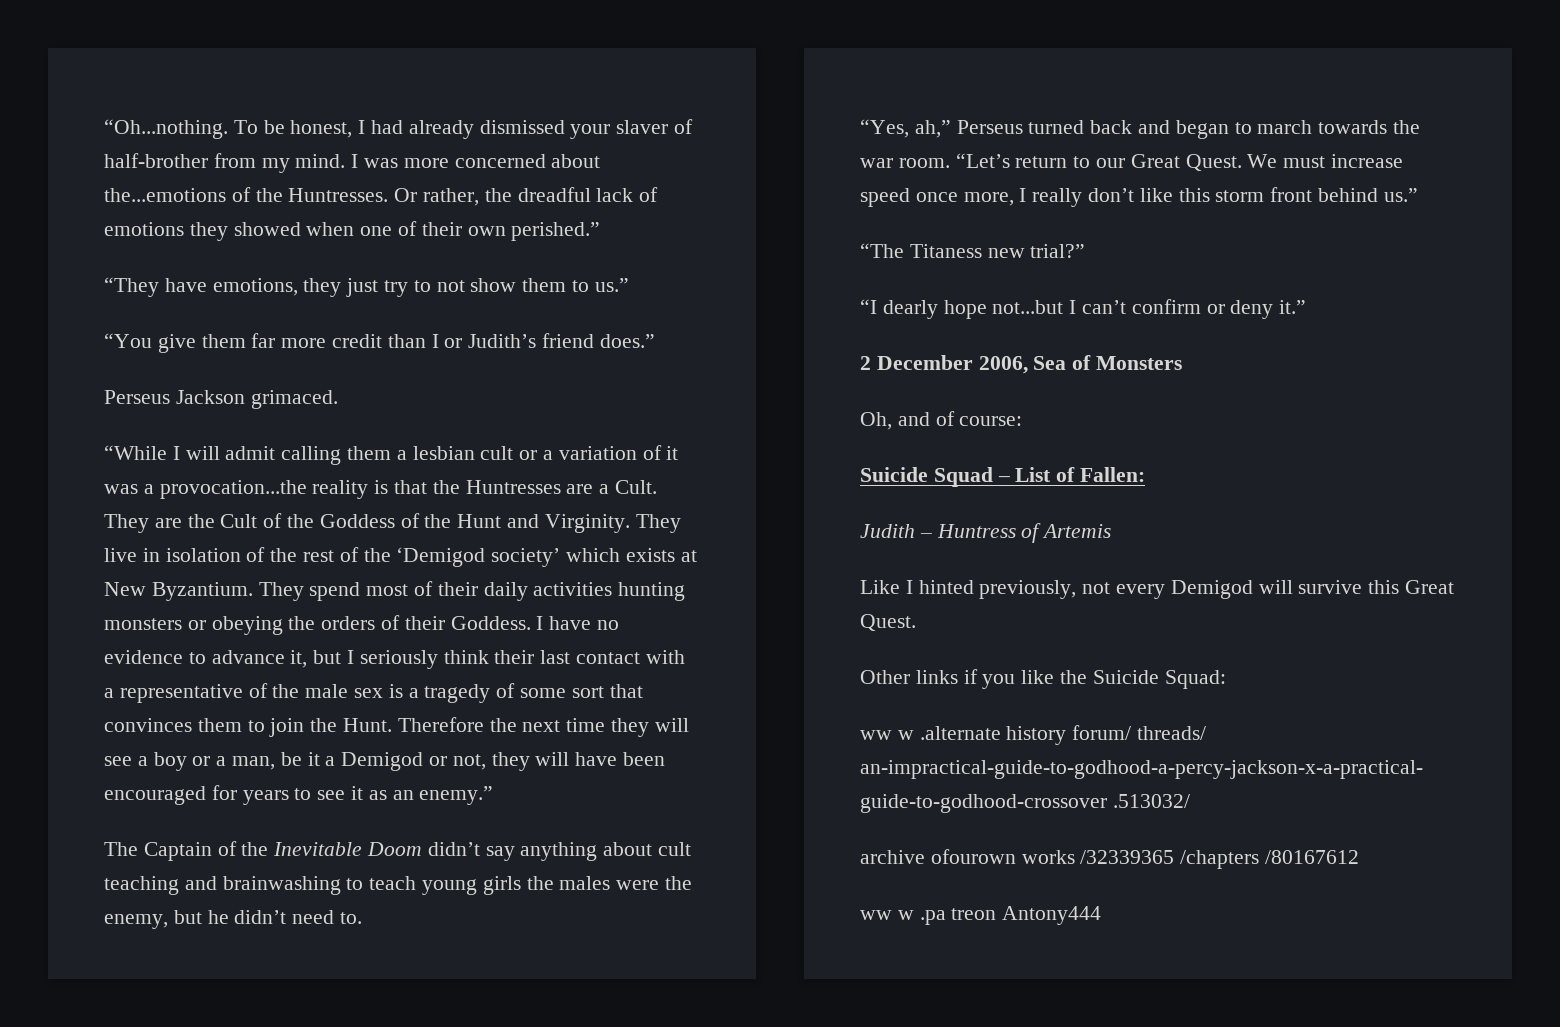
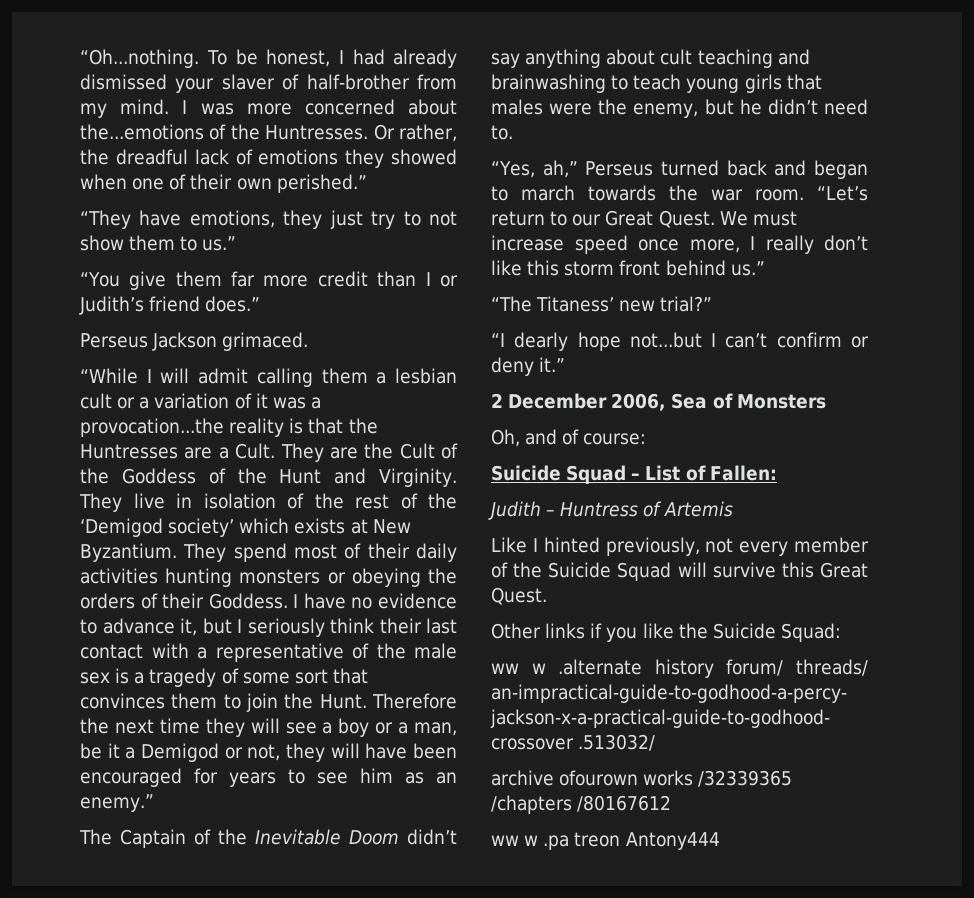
[351,786,364,800] it -> [360,768,393,783] him
[526,876,554,890] the -> [786,74,822,90] that
[909,244,982,258] Titaness -> [536,296,615,312] Titaness’
[1170,580,1253,599] Demigod -> [794,537,869,553] [491,562,672,581] member of the Suicide Squad

